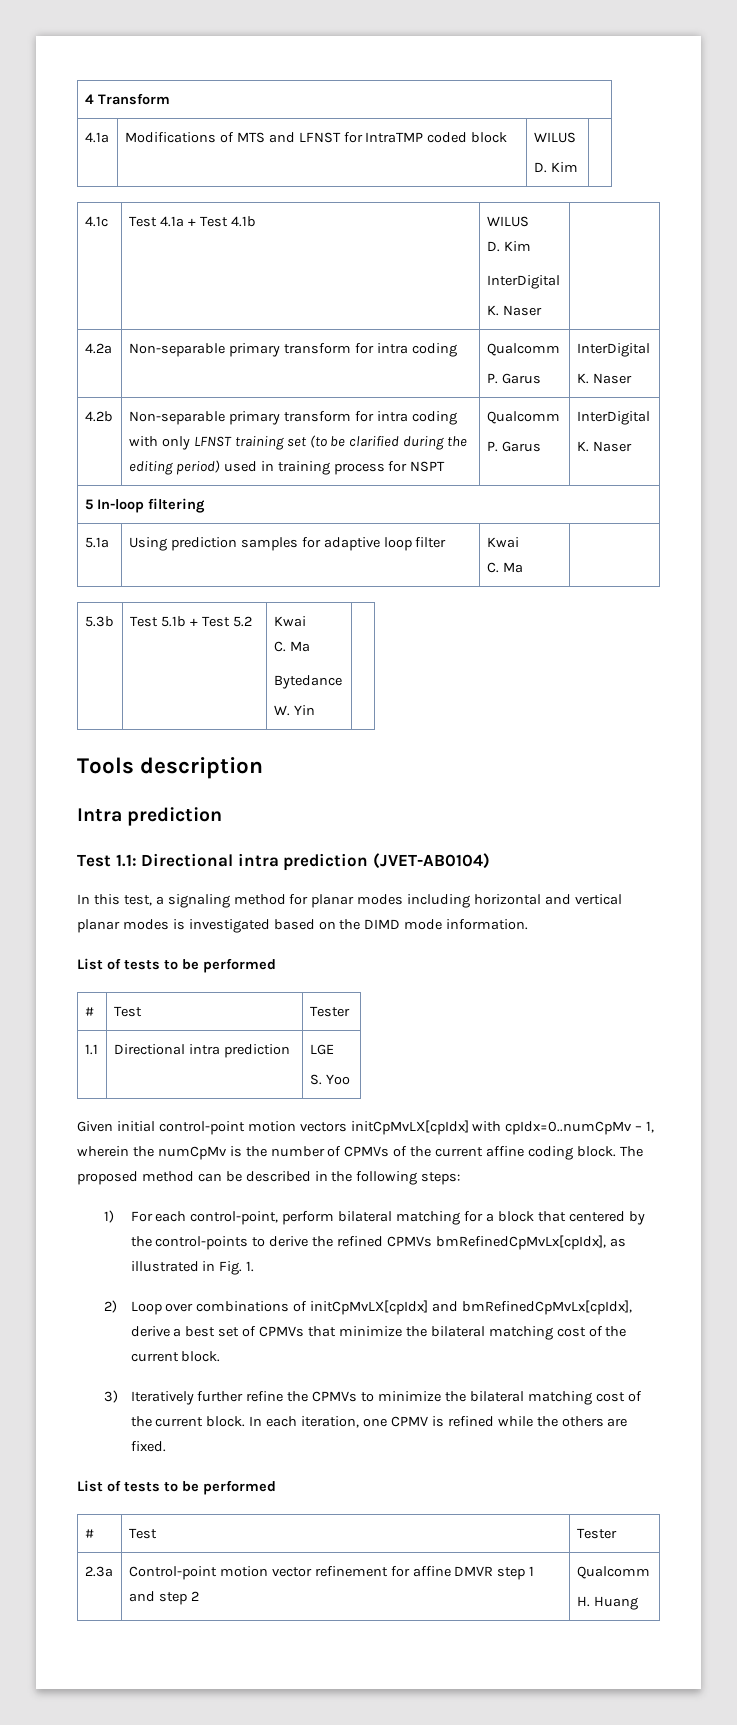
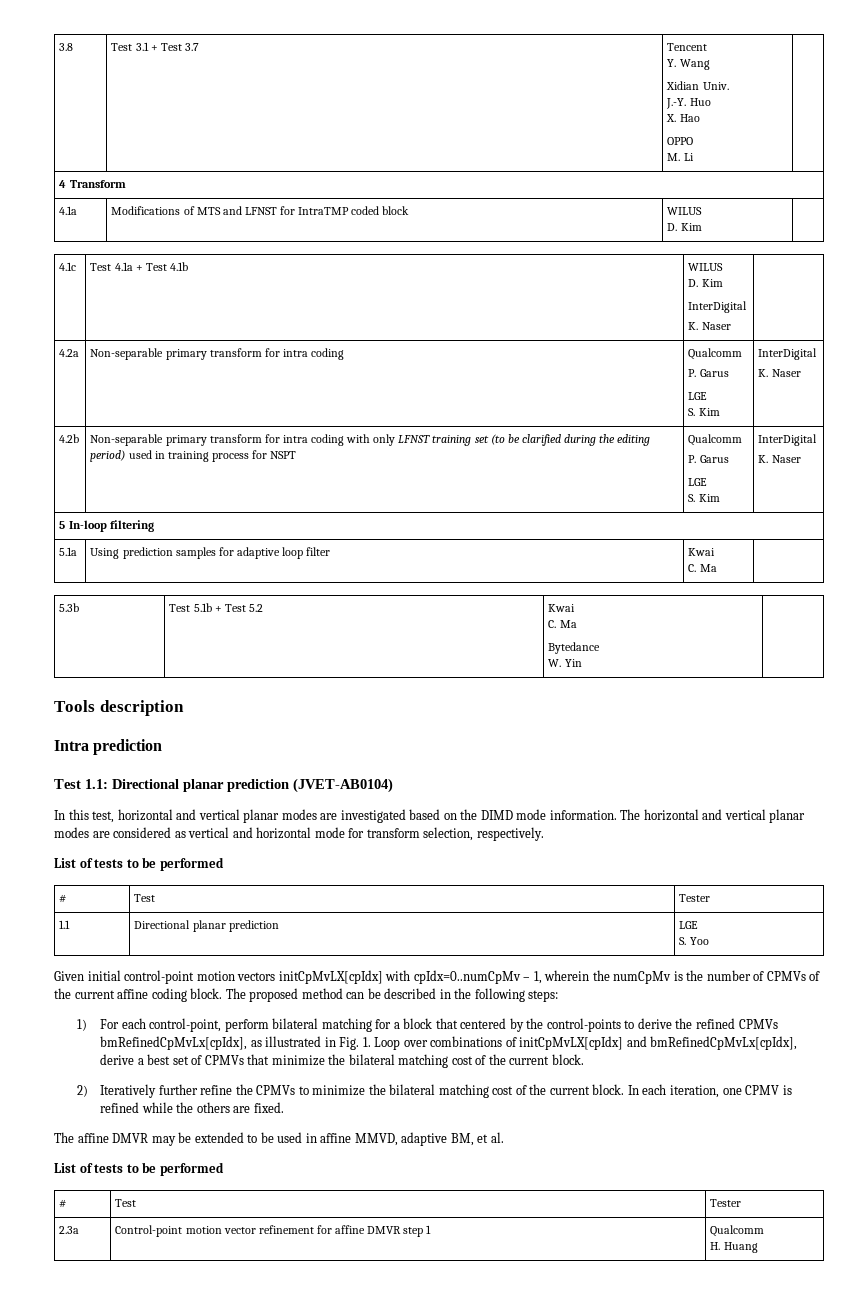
(84, 99) none -> [59,43,74,51] [111,42,199,51] [667,43,708,51] [667,59,710,70] [666,81,729,90] [666,98,711,109] [666,114,700,122] [667,137,694,145] [667,153,694,161] 3.8 | Test 3.1 + Test 3.7 | Tencent // Y. Wang // Xidian Univ. // J.-Y. Huo // X. Hao // OPPO // M. Li | //
(541, 378) none -> [688,392,708,400] [688,408,720,416] // LGE // S. Kim
(541, 446) none -> [688,478,708,486] [688,494,720,502] // LGE // S. Kim
[237,853,279,867] intra -> [183,779,224,792] planar
[155,894,622,908] [77,919,185,933] a signaling method for planar modes including horizontal and vertical planar modes is -> [117,809,338,823] horizontal and vertical planar modes are
(529, 924) none -> [620,809,806,823] [54,827,544,841] The horizontal and vertical planar modes are considered as vertical and horizontal mode for transform selection, respectively.
[188,1044,220,1055] intra -> [192,920,226,932] planar
[103,1300,117,1313] // 2) -> (371, 1042) none
[103,1390,118,1403] 3) -> [77,1085,89,1097] 2)
(166, 1446) none -> [54,1132,504,1146] // The affine DMVR may be extended to be used in affine MMVD, adaptive BM, et al.
[128,1591,199,1605] and step 2 -> (432, 1229) none

